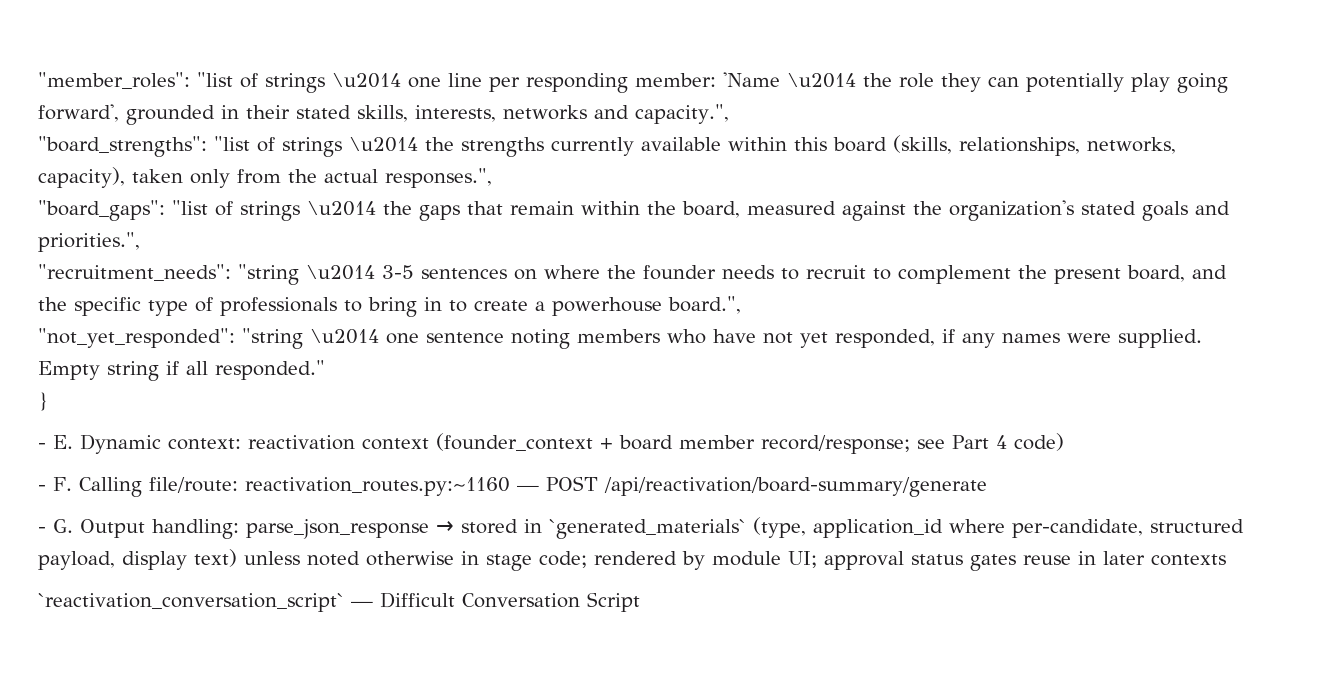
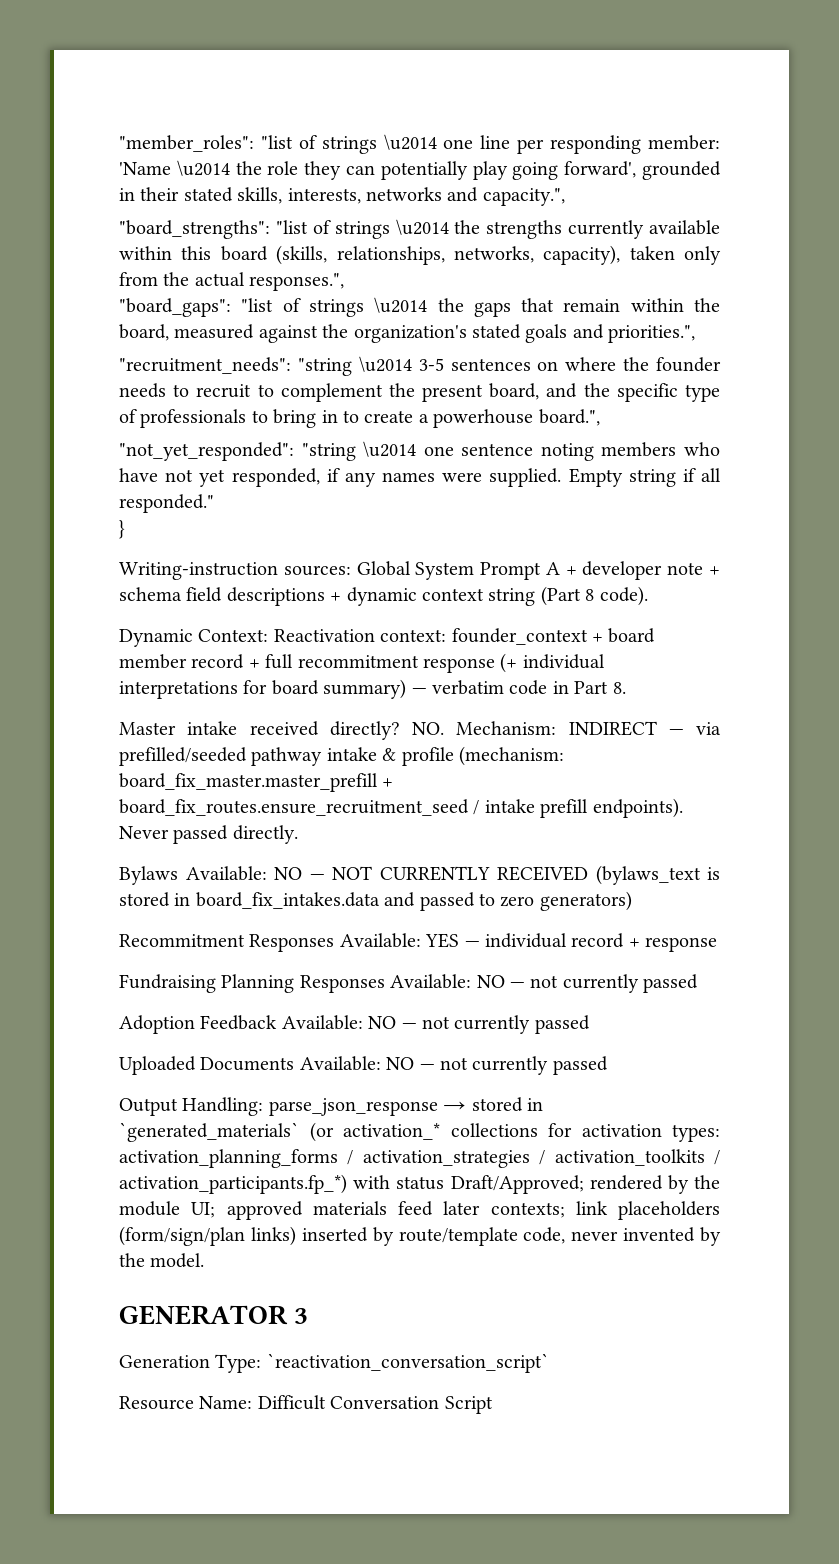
[38,433,1064,454] [38,476,987,497] [38,519,239,539] - E. Dynamic context: reactivation context (founder_context + board member record/response; see Part 4 code) // - F. Calling file/route: reactivation_routes.py:~1160 — POST /api/reactivation/board-summary/generate // - G. Output handling: -> [119,561,720,580] [119,586,648,606] [119,628,656,647] [119,653,605,673] [119,679,626,699] [119,721,721,740] [119,746,564,766] [119,773,394,792] [119,798,683,818] [119,825,298,844] [119,865,720,885] [119,891,632,911] [119,933,718,952] [119,974,699,993] [119,1015,590,1034] [119,1056,608,1075] [119,1097,264,1116] Writing-instruction sources: Global System Prompt A + developer note + schema field descriptions + dynamic context string (Part 8 code). // Dynamic Context: Reactivation context: founder_context + board member record + full recommitment response (+ individual interpretations for board summary) — verbatim code in Part 8. // Master intake received directly? NO. Mechanism: INDIRECT — via prefilled/seeded pathway intake & profile (mechanism: board_fix_master.master_prefill + board_fix_routes.ensure_recruitment_seed / intake prefill endpoints). Never passed directly. // Bylaws Available: NO — NOT CURRENTLY RECEIVED (bylaws_text is stored in board_fix_intakes.data and passed to zero generators) // Recommitment Responses Available: YES — individual record + response // Fundraising Planning Responses Available: NO — not currently passed // Adoption Feedback Available: NO — not currently passed // Uploaded Documents Available: NO — not currently passed // Output Handling:
[753,517,1244,538] [38,549,587,571] (type, application_id where per-candidate, structured payload, display text) unless noted otherwise in stage code; -> [309,1122,720,1142] [119,1149,720,1168] [119,1174,584,1194] (or activation_* collections for activation types: activation_planning_forms / activation_strategies / activation_toolkits / activation_participants.fp_*) with status Draft/Approved;
(705, 560) none -> [694,1175,720,1189] the
[824,551,1226,571] approval status gates reuse in later contexts // -> [226,1201,720,1220] [119,1226,721,1246] [119,1253,205,1268] [119,1305,309,1325] [119,1354,262,1373] approved materials feed later contexts; link placeholders (form/sign/plan links) inserted by route/template code, never invented by the model. // GENERATOR 3 // Generation Type:
[351,601,373,607] — -> [119,1396,253,1410] // Resource Name:

